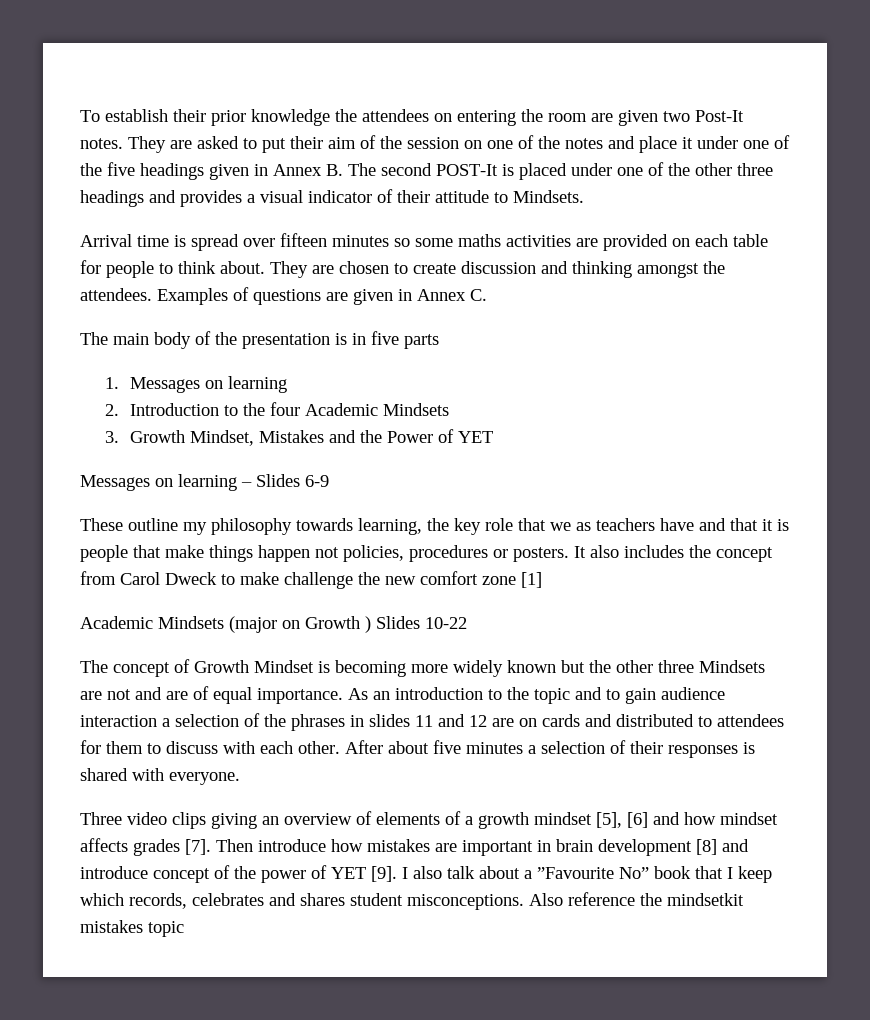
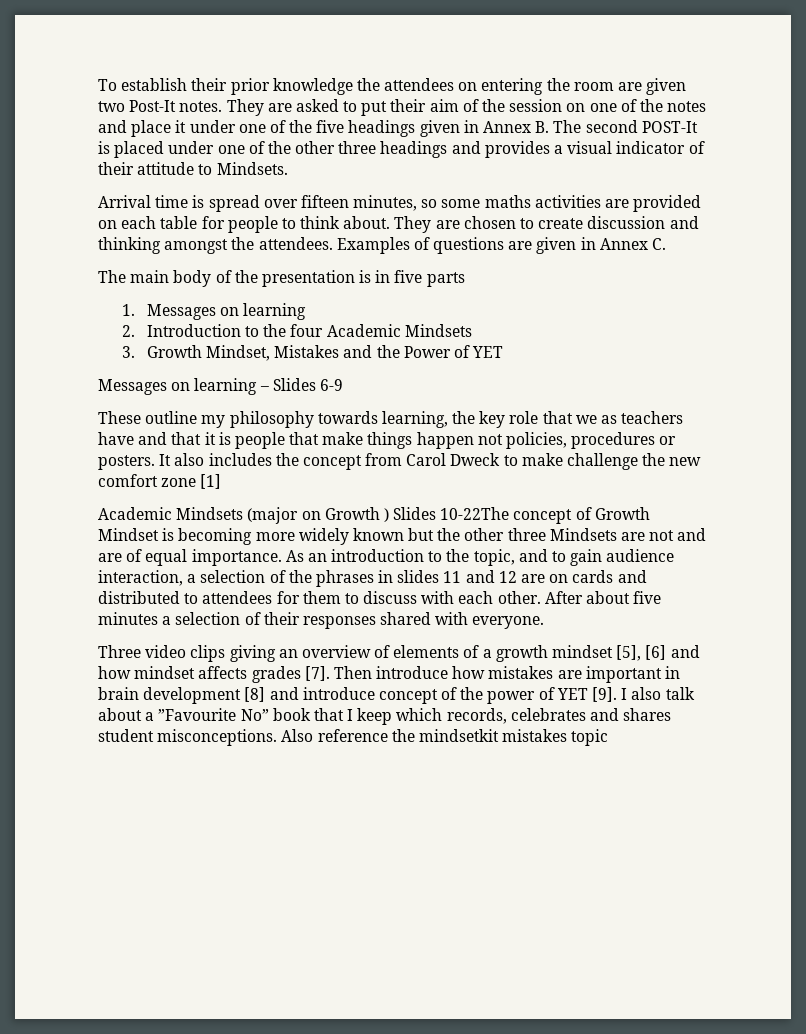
[332,235,389,247] minutes -> [353,195,418,211] minutes,
[425,617,467,629] [80,660,108,673] 10-22 // The -> [440,507,510,520] 10-22The
[534,688,570,704] topic -> [473,549,515,566] topic,
[80,715,157,727] interaction -> [98,570,183,586] interaction,
[743,742,755,754] is -> (376, 622) none

